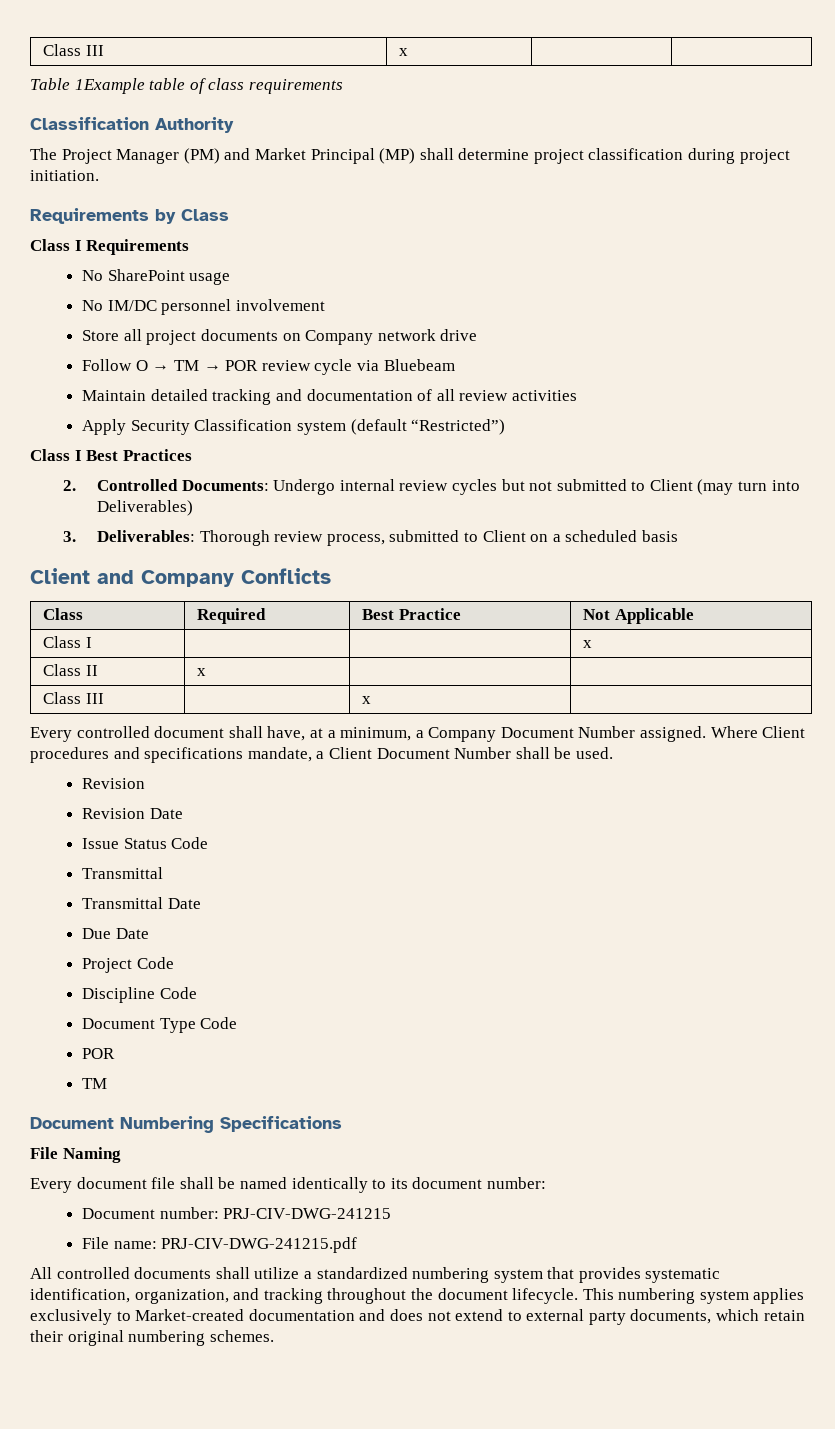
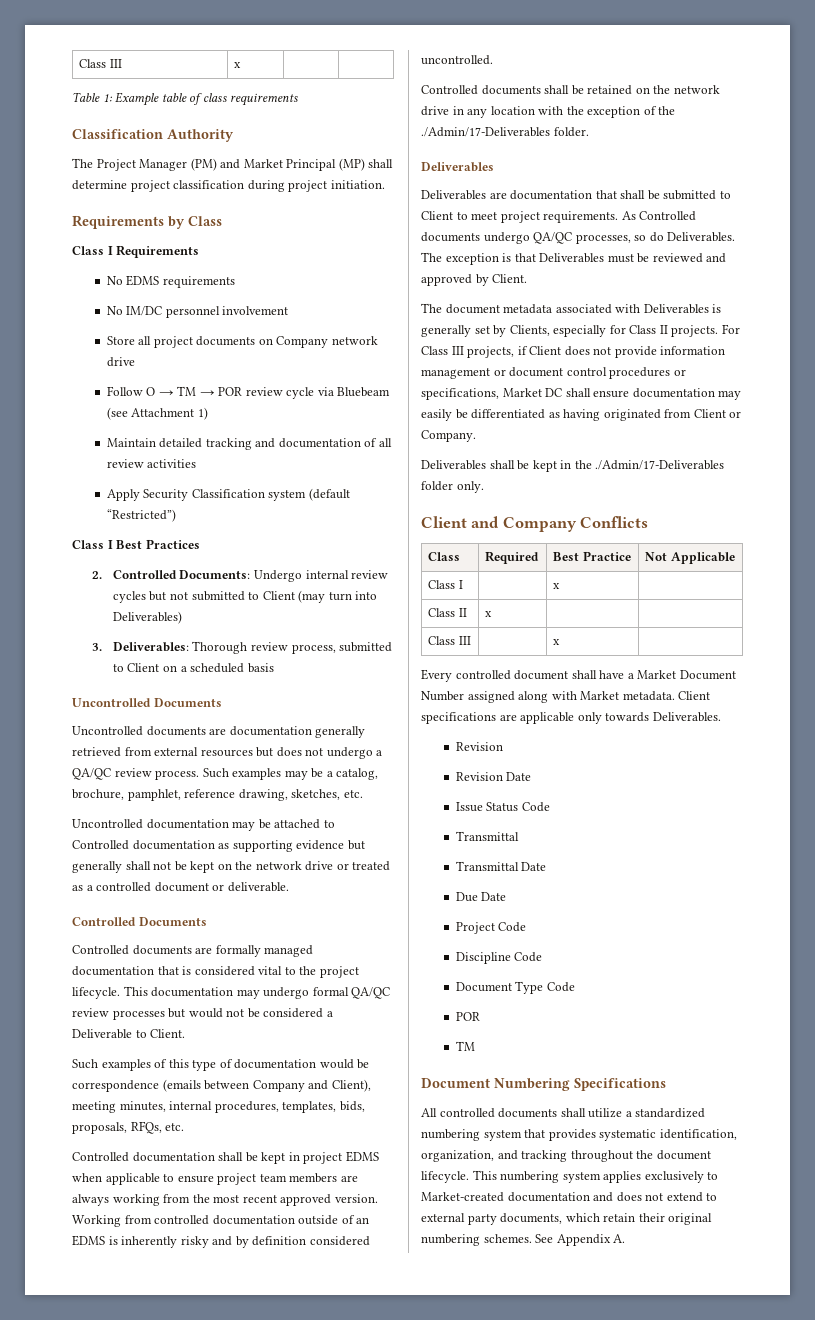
[74,78,145,94] 1Example -> [102,92,160,106] 1: Example
[107,269,231,285] SharePoint usage -> [126,275,235,288] EDMS requirements
(455, 365) none -> [106,407,208,420] (see Attachment 1)
(678, 536) none -> [72,698,222,707] [72,726,366,738] [72,747,383,759] [72,768,379,780] [72,789,363,801] [72,819,335,831] [72,840,365,852] [72,861,391,873] [72,882,289,892] [72,917,207,926] [72,945,314,957] [72,966,359,978] [72,986,391,999] [72,1008,333,1020] [72,1029,186,1039] [72,1059,370,1071] [72,1079,371,1092] [72,1101,365,1113] [72,1121,185,1134] [72,1151,379,1164] [72,1173,358,1185] [72,1194,378,1206] [72,1215,370,1227] [72,1235,370,1248] [421,55,493,65] [421,85,720,95] [421,106,676,118] [421,127,589,137] [421,162,494,172] [421,190,731,200] [421,211,697,223] [421,232,736,244] [421,252,727,265] [421,274,528,286] [421,303,722,314] [421,324,740,337] [421,346,726,358] [421,367,686,379] [421,388,742,400] [421,409,742,421] [421,430,476,442] [421,460,725,472] [421,481,484,493] // Uncontrolled Documents // Uncontrolled documents are documentation generally retrieved from external resources but does not undergo a QA/QC review process. Such examples may be a catalog, brochure, pamphlet, reference drawing, sketches, etc. // Uncontrolled documentation may be attached to Controlled documentation as supporting evidence but generally shall not be kept on the network drive or treated as a controlled document or deliverable. // Controlled Documents // Controlled documents are formally managed documentation that is considered vital to the project lifecycle. This documentation may undergo formal QA/QC review processes but would not be considered a Deliverable to Client. // Such examples of this type of documentation would be correspondence (emails between Company and Client), meeting minutes, internal procedures, templates, bids, proposals, RFQs, etc. // Controlled documentation shall be kept in project EDMS when applicable to ensure project team members are always working from the most recent approved version. Working from controlled documentation outside of an EDMS is inherently risky and by definition considered uncontrolled. // Controlled documents shall be retained on the network drive in any location with the exception of the ./Admin/17-Deliverables folder. // Deliverables // Deliverables are documentation that shall be submitted to Client to meet project requirements. As Controlled documents undergo QA/QC processes, so do Deliverables. The exception is that Deliverables must be reviewed and approved by Client. // The document metadata associated with Deliverables is generally set by Clients, especially for Class II projects. For Class III projects, if Client does not provide information management or document control procedures or specifications, Market DC shall ensure documentation may easily be differentiated as having originated from Client or Company. // Deliverables shall be kept in the ./Admin/17-Deliverables folder only.
[583,640,593,648] | x -> [553,583,561,589] x |
[267,726,806,742] [30,747,613,763] have, at a minimum, a Company Document Number assigned. Where Client procedures and specifications mandate, a Client Document Number shall be used. -> [599,670,736,680] [421,691,711,703] [421,712,721,724] have a Market Document Number assigned along with Market metadata. Client specifications are applicable only towards Deliverables.
[30,1147,121,1163] [30,1177,546,1193] [82,1207,392,1219] [82,1237,358,1253] // File Naming // Every document file shall be named identically to its document number: // Document number: PRJ-CIV-DWG-241215 // File name: PRJ-CIV-DWG-241215.pdf -> (666, 1084) none
(274, 1336) none -> [535,1234,626,1246] See Appendix A.

